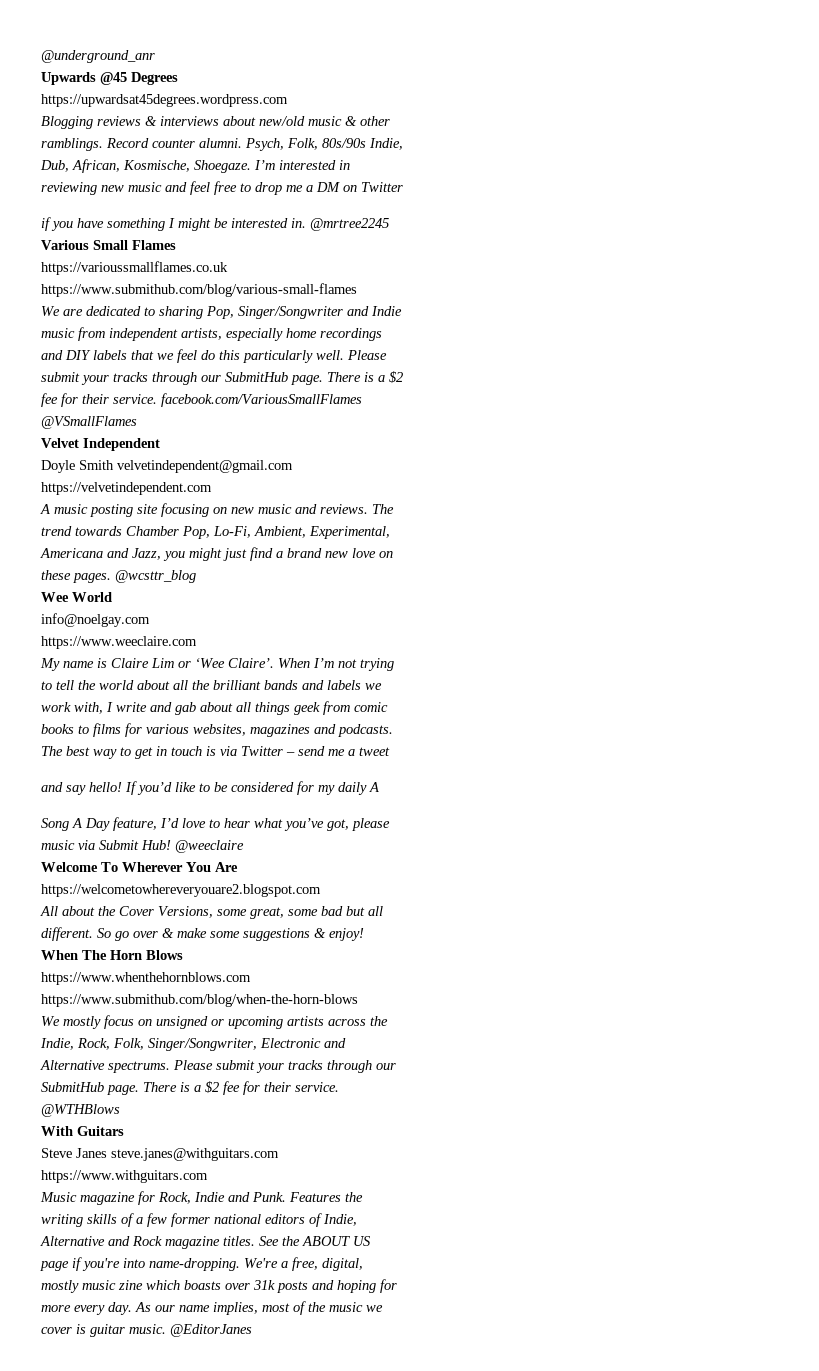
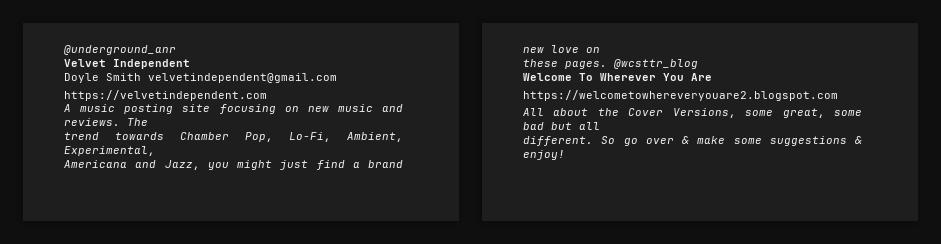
[41,72,178,85] [41,94,288,107] [41,116,390,129] [41,138,403,151] [40,159,350,173] [41,181,403,195] [41,217,389,231] [41,240,176,250] [41,261,228,275] [41,283,357,297] [41,306,402,319] [41,327,382,341] [41,349,387,363] [41,371,403,385] [41,393,362,407] [41,416,137,429] // Upwards @45 Degrees // https://upwardsat45degrees.wordpress.com // Blogging reviews & interviews about new/old music & other // ramblings. Record counter alumni. Psych, Folk, 80s/90s Indie, // Dub, African, Kosmische, Shoegaze. I’m interested in // reviewing new music and feel free to drop me a DM on Twitter // if you have something I might be interested in. @mrtree2245 // Various Small Flames // https://varioussmallflames.co.uk // https://www.submithub.com/blog/various-small-flames // We are dedicated to sharing Pop, Singer/Songwriter and Indie // music from independent artists, especially home recordings // and DIY labels that we feel do this particularly well. Please // submit your tracks through our SubmitHub page. There is a $2 // fee for their service. facebook.com/VariousSmallFlames // @VSmallFlames -> (176, 50) none
[41,592,112,602] [41,613,150,627] [41,636,197,649] [40,658,394,671] [41,680,382,690] [41,701,388,715] [41,723,393,737] [41,746,390,759] [41,781,379,795] [41,817,390,831] [41,840,244,853] // Wee World // info@noelgay.com // https://www.weeclaire.com // My name is Claire Lim or ‘Wee Claire’. When I’m not trying // to tell the world about all the brilliant bands and labels we // work with, I write and gab about all things geek from comic // books to films for various websites, magazines and podcasts. // The best way to get in touch is via Twitter – send me a tweet // and say hello! If you’d like to be considered for my daily A // Song A Day feature, I’d love to hear what you’ve got, please // music via Submit Hub! @weeclaire -> (698, 64) none
[41,950,183,960] [41,972,251,985] [41,994,358,1007] [41,1015,388,1029] [40,1038,346,1051] [40,1060,396,1073] [41,1081,339,1095] [41,1104,120,1117] [41,1126,124,1136] [41,1148,279,1161] [41,1170,208,1183] [40,1191,363,1205] [41,1213,357,1227] [40,1236,371,1249] [40,1257,363,1271] [41,1279,397,1293] [41,1301,383,1315] [41,1324,252,1337] // When The Horn Blows // https://www.whenthehornblows.com // https://www.submithub.com/blog/when-the-horn-blows // We mostly focus on unsigned or upcoming artists across the // Indie, Rock, Folk, Singer/Songwriter, Electronic and // Alternative spectrums. Please submit your tracks through our // SubmitHub page. There is a $2 fee for their service. // @WTHBlows // With Guitars // Steve Janes steve.janes@withguitars.com // https://www.withguitars.com // Music magazine for Rock, Indie and Punk. Features the // writing skills of a few former national editors of Indie, // Alternative and Rock magazine titles. See the ABOUT US // page if you're into name-dropping. We're a free, digital, // mostly music zine which boasts over 31k posts and hoping for // more every day. As our name implies, most of the music we // cover is guitar music. @EditorJanes -> (565, 155) none

